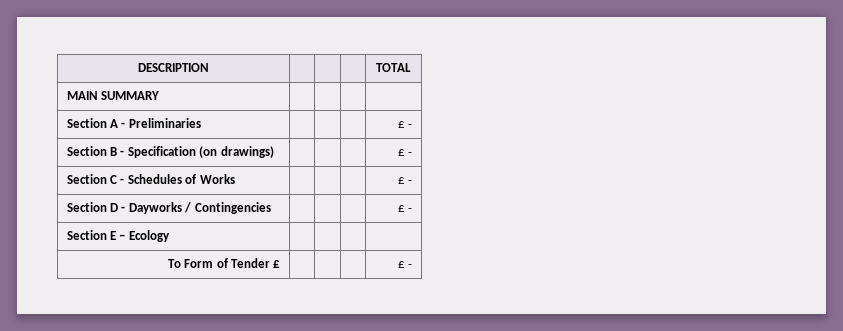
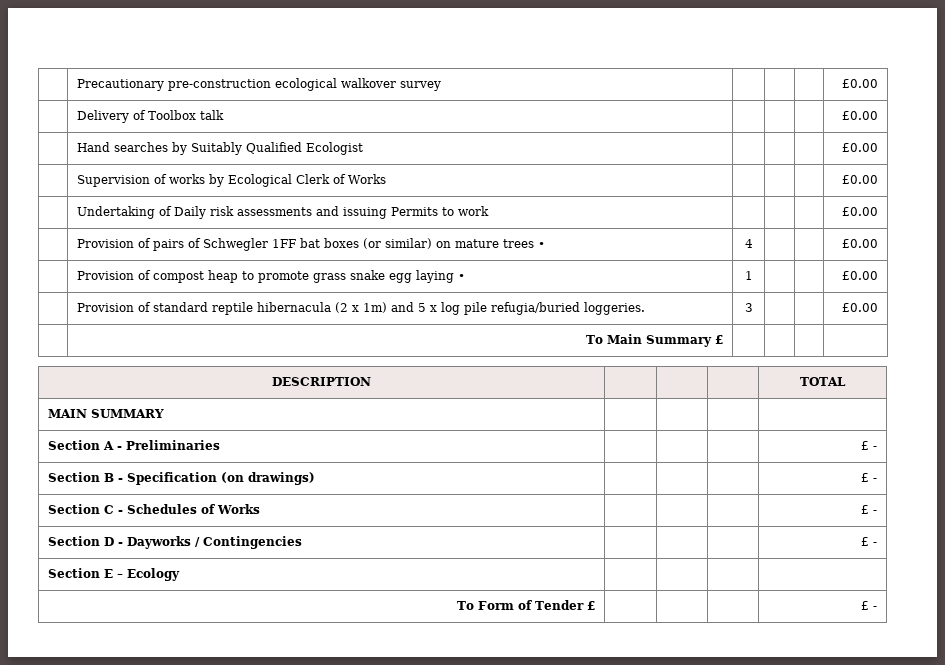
(138, 67) none -> [76,78,441,91] [842,79,879,88] [76,110,224,123] [842,111,879,120] [76,142,363,155] [842,143,879,152] [76,174,386,187] [842,175,879,184] [76,206,489,219] [842,207,879,216] [76,238,545,251] [744,239,753,248] [842,239,879,248] [76,270,465,283] [744,271,753,280] [842,271,879,280] [76,302,645,315] [744,303,753,312] [842,303,879,312] [586,334,724,347] | Precautionary pre-construction ecological walkover survey | | | | £0.00 // | Delivery of Toolbox talk | | | | £0.00 // | Hand searches by Suitably Qualified Ecologist | | | | £0.00 // | Supervision of works by Ecological Clerk of Works | | | | £0.00 // | Undertaking of Daily risk assessments and issuing Permits to work | | | | £0.00 // | Provision of pairs of Schwegler 1FF bat boxes (or similar) on mature trees • | 4 | | | £0.00 // | Provision of compost heap to promote grass snake egg laying • | 1 | | | £0.00 // | Provision of standard reptile hibernacula (2 x 1m) and 5 x log pile refugia/buried loggeries. | 3 | | | £0.00 // | To Main Summary £ | | | | //

